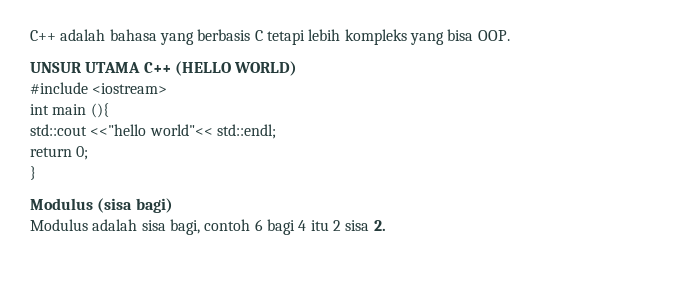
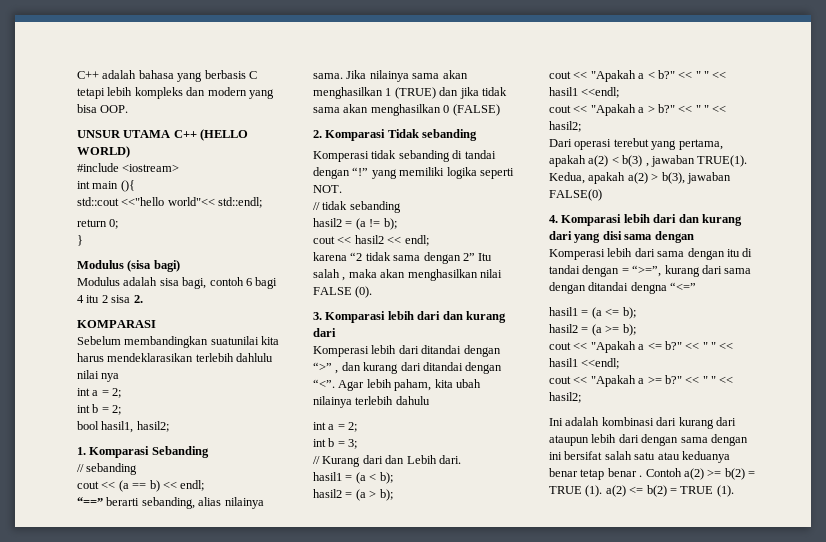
(407, 37) none -> [186,87,247,96] dan modern
(386, 225) none -> [77,320,156,328] [77,336,280,348] [77,353,274,362] [77,370,120,382] [77,388,122,398] [77,404,122,415] [77,421,169,433] [77,446,209,458] [77,463,138,475] [77,480,205,492] [77,497,264,509] [313,70,468,82] [313,87,507,99] [313,104,500,116] [313,129,478,141] [313,150,496,162] [313,167,514,179] [313,185,342,193] [313,201,401,213] [313,218,397,230] [313,235,429,246] [313,252,493,264] [313,269,502,281] [313,286,373,298] [313,311,506,323] [313,328,336,337] [313,345,501,357] [313,362,503,374] [313,379,481,391] [313,396,430,408] [313,422,358,432] [313,438,358,449] [313,455,461,467] [313,472,393,484] [313,489,393,501] [549,70,727,82] [549,87,620,98] [549,104,727,116] [549,121,581,132] [549,138,723,150] [549,155,748,167] [549,172,731,184] [549,189,602,201] [549,214,742,226] [549,231,694,243] [549,248,753,260] [549,265,752,277] [549,282,697,294] [549,307,636,319] [549,324,636,336] [549,341,734,353] [549,358,620,369] [549,375,734,387] [549,392,581,403] [549,417,736,429] [549,434,748,446] [549,451,730,463] [549,468,755,480] [549,485,734,497] // KOMPARASI // Sebelum membandingkan suatunilai kita harus mendeklarasikan terlebih dahlulu nilai nya // int a = 2; // int b = 2; // bool hasil1, hasil2; // 1. Komparasi Sebanding // // sebanding // cout << (a == b) << endl; // “==” berarti sebanding, alias nilainya sama. Jika nilainya sama akan menghasilkan 1 (TRUE) dan jika tidak sama akan menghasilkan 0 (FALSE) // 2. Komparasi Tidak sebanding // Komperasi tidak sebanding di tandai dengan “!” yang memiliki logika seperti NOT. // // tidak sebanding // hasil2 = (a != b); // cout << hasil2 << endl; // karena “2 tidak sama dengan 2” Itu salah , maka akan menghasilkan nilai FALSE (0). // 3. Komparasi lebih dari dan kurang dari // Komperasi lebih dari ditandai dengan “>” , dan kurang dari ditandai dengan “<”. Agar lebih paham, kita ubah nilainya terlebih dahulu // int a = 2; // int b = 3; // // Kurang dari dan Lebih dari. // hasil1 = (a < b); // hasil2 = (a > b); // cout << "Apakah a < b?" << " " << hasil1 <<endl; // cout << "Apakah a > b?" << " " << hasil2; // Dari operasi terebut yang pertama, apakah a(2) < b(3) , jawaban TRUE(1). Kedua, apakah a(2) > b(3), jawaban FALSE(0) // 4. Komparasi lebih dari dan kurang dari yang disi sama dengan // Komperasi lebih dari sama dengan itu di tandai dengan = “>=”, kurang dari sama dengan ditandai dengna “<=” // hasil1 = (a <= b); // hasil2 = (a >= b); // cout << "Apakah a <= b?" << " " << hasil1 <<endl; // cout << "Apakah a >= b?" << " " << hasil2; // Ini adalah kombinasi dari kurang dari ataupun lebih dari dengan sama dengan ini bersifat salah satu atau keduanya benar tetap benar . Contoh a(2) >= b(2) = TRUE (1). a(2) <= b(2) = TRUE (1).

